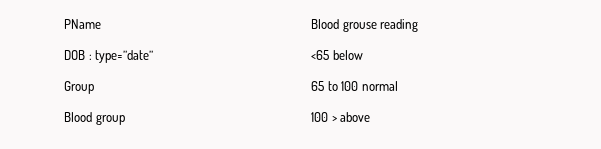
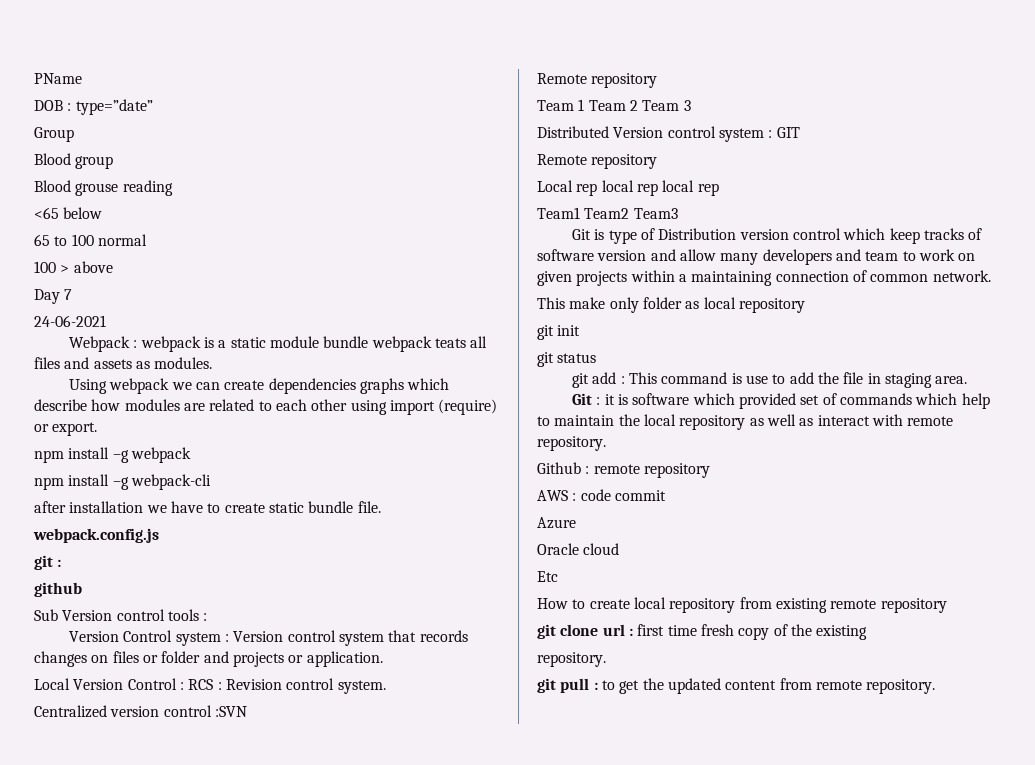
(371, 117) none -> [34,289,73,304] [34,315,106,327] [68,336,488,352] [34,357,213,369] [68,378,450,394] [34,399,498,415] [34,422,98,436] [34,447,191,463] [34,474,211,490] [34,501,381,513] [33,528,159,543] [34,555,62,570] [34,582,82,597] [34,609,208,621] [68,630,468,646] [34,651,383,667] [34,678,386,694] [34,705,247,718] [537,73,658,88] [537,99,691,111] [537,126,800,142] [537,154,658,169] [537,180,719,196] [537,207,678,219] [571,228,983,244] [537,249,976,265] [537,270,991,286] [537,297,805,313] [537,325,581,340] [537,352,597,367] [571,372,968,388] [571,393,990,409] [537,414,954,430] [537,436,606,451] [537,462,710,478] [537,489,666,501] [537,517,576,529] [537,543,620,555] [537,571,558,582] [537,597,947,613] [537,624,868,640] [537,652,606,667] [537,678,936,694] // Day 7 // 24-06-2021 // Webpack : webpack is a static module bundle webpack teats all files and assets as modules. // Using webpack we can create dependencies graphs which describe how modules are related to each other using import (require) or export. // npm install –g webpack // npm install –g webpack-cli // after installation we have to create static bundle file. // webpack.config.js // git : // github // Sub Version control tools : // Version Control system : Version control system that records changes on files or folder and projects or application. // Local Version Control : RCS : Revision control system. // Centralized version control :SVN // Remote repository // Team 1 Team 2 Team 3 // Distributed Version control system : GIT // Remote repository // Local rep local rep local rep // Team1 Team2 Team3 // Git is type of Distribution version control which keep tracks of software version and allow many developers and team to work on given projects within a maintaining connection of common network. // This make only folder as local repository // git init // git status // git add : This command is use to add the file in staging area. // Git : it is software which provided set of commands which help to maintain the local repository as well as interact with remote repository. // Github : remote repository // AWS : code commit // Azure // Oracle cloud // Etc // How to create local repository from existing remote repository // git clone url : first time fresh copy of the existing // repository. // git pull : to get the updated content from remote repository.

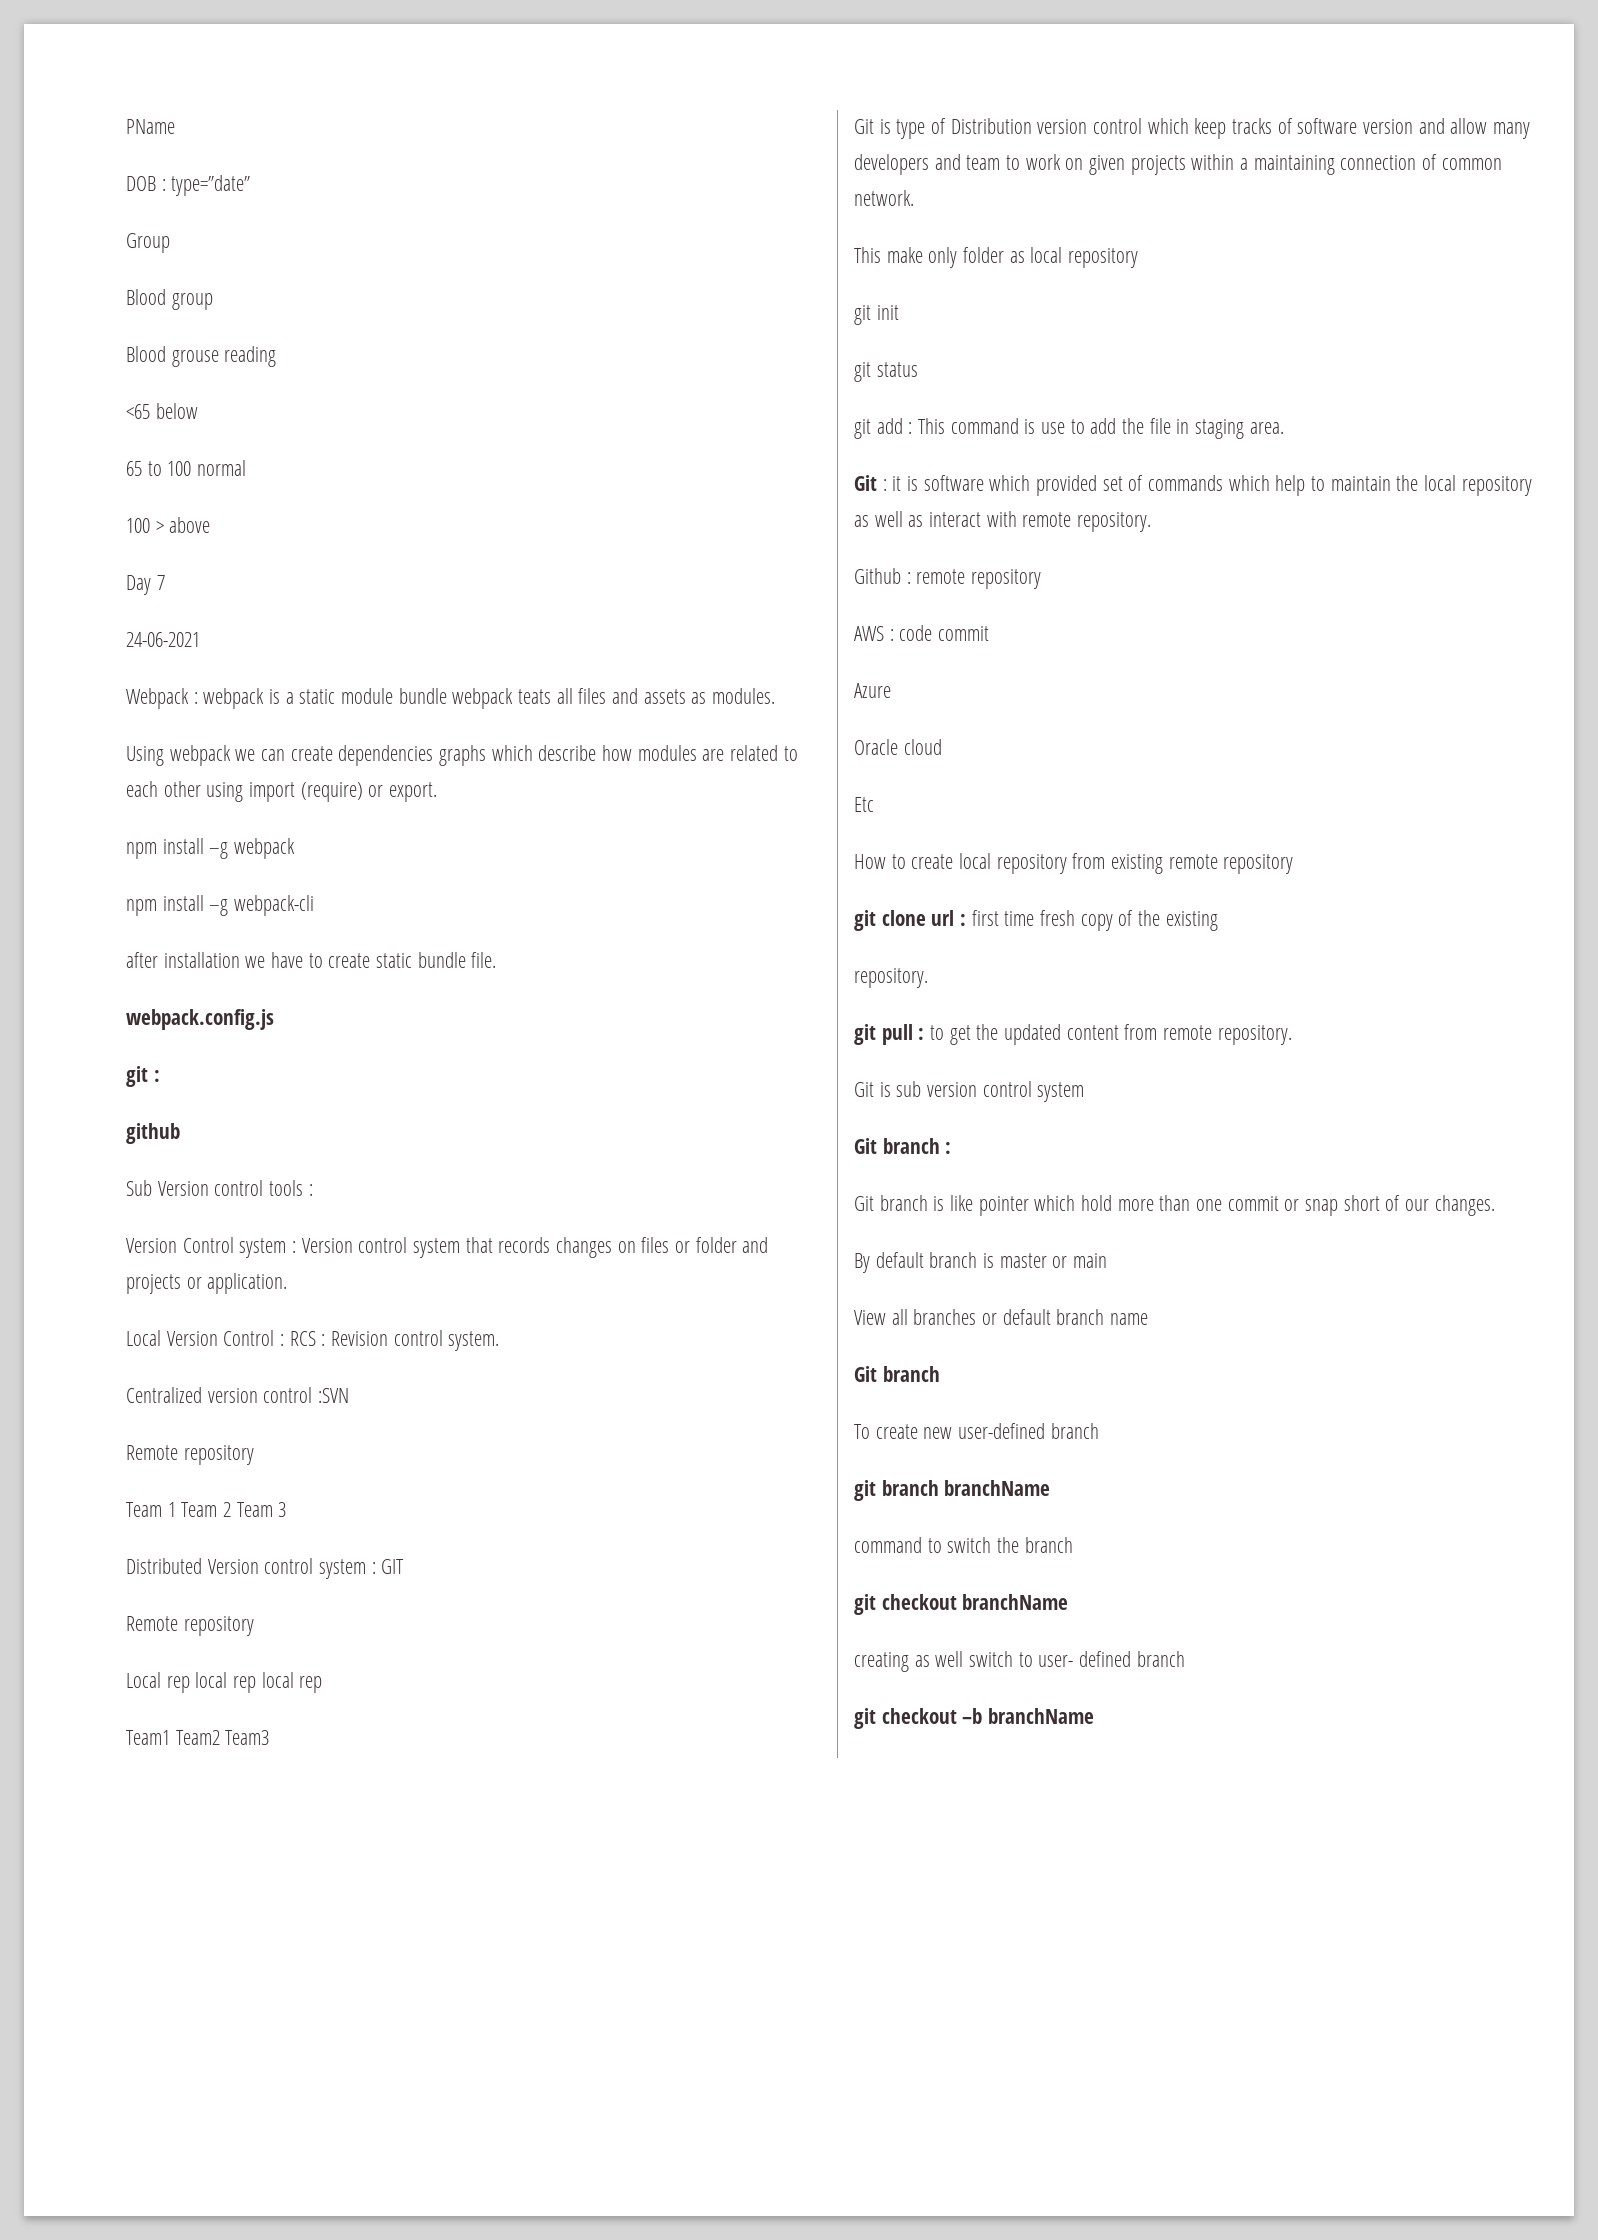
(936, 686) none -> [854,1081,1085,1102] [854,1138,952,1154] [854,1195,1495,1216] [854,1252,1108,1273] [854,1309,1149,1325] [854,1366,940,1382] [854,1423,1099,1439] [854,1480,1051,1501] [854,1537,1073,1553] [854,1594,1069,1615] [854,1651,1185,1672] [854,1708,1095,1729] // Git is sub version control system // Git branch : // Git branch is like pointer which hold more than one commit or snap short of our changes. // By default branch is master or main // View all branches or default branch name // Git branch // To create new user-defined branch // git branch branchName // command to switch the branch // git checkout branchName // creating as well switch to user- defined branch // git checkout –b branchName

